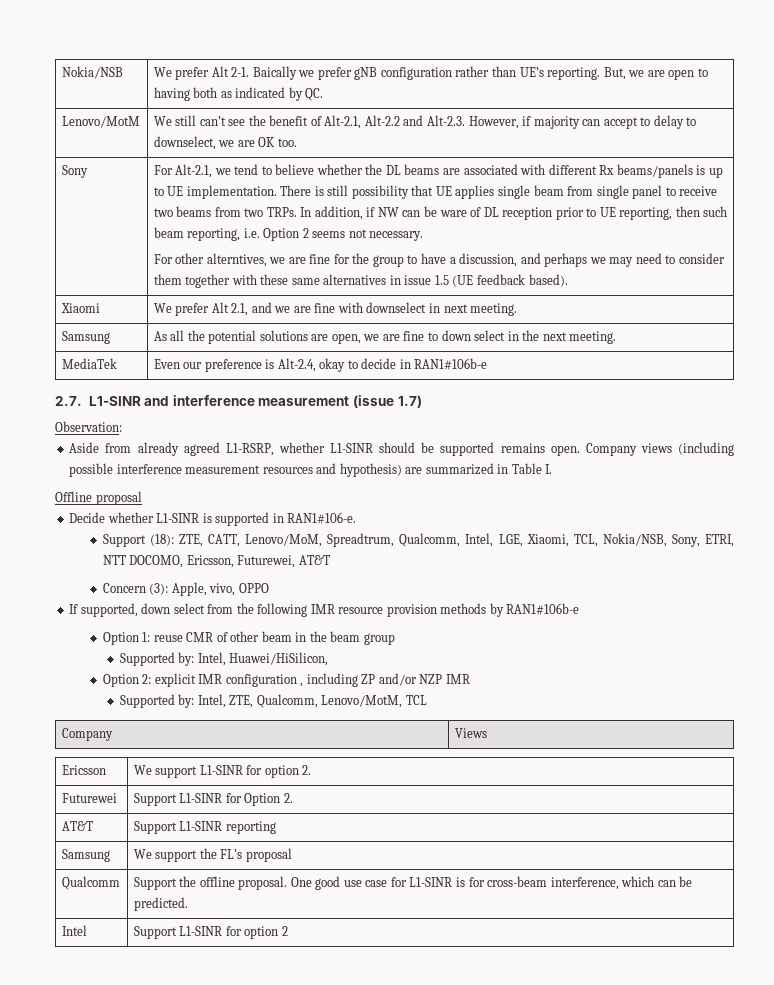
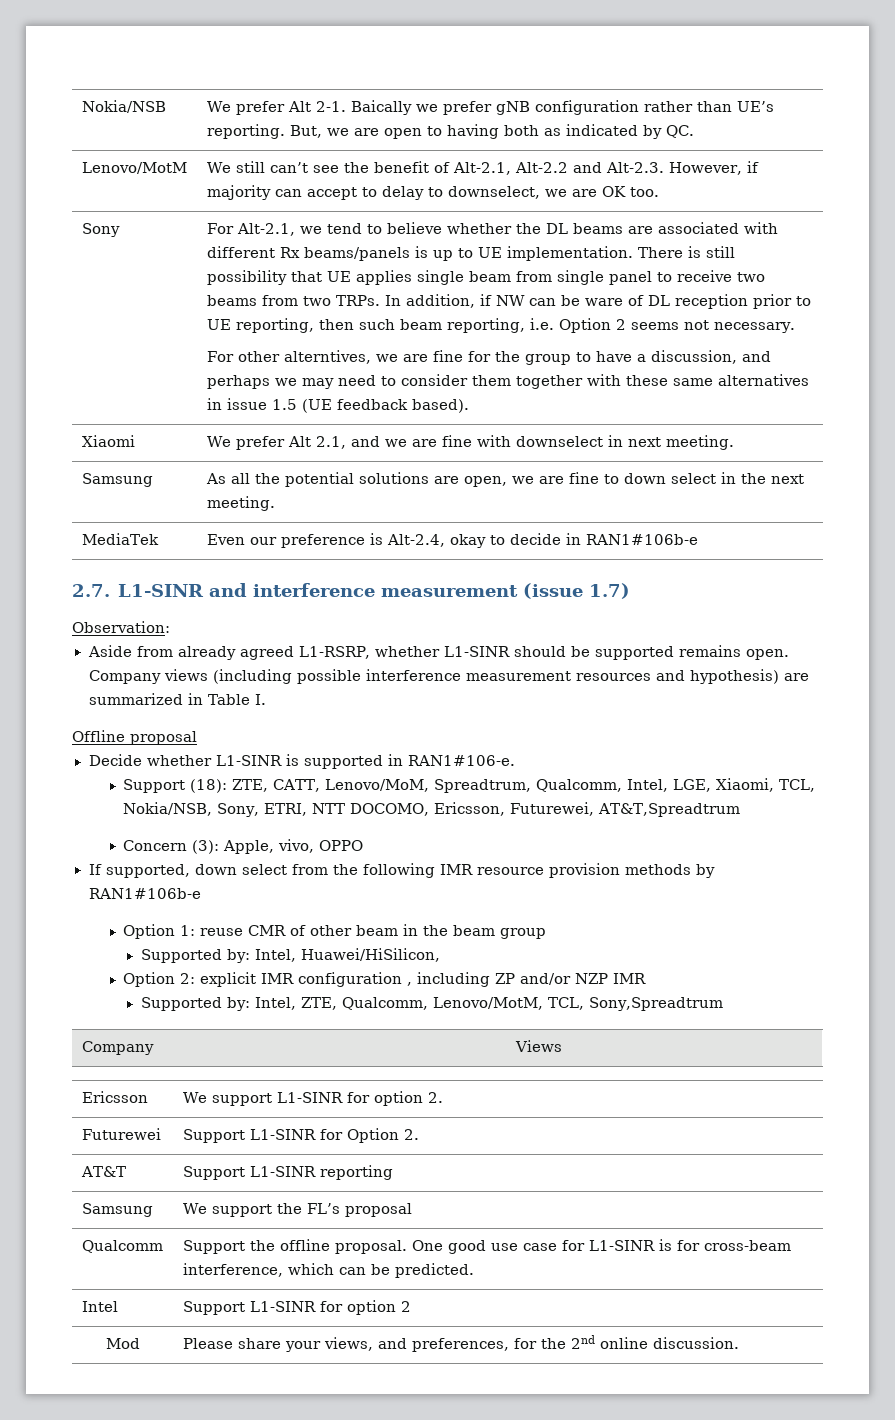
[298,555,330,565] AT&T -> [598,803,741,817] AT&T,Spreadtrum
[405,695,427,705] TCL -> [547,997,723,1011] TCL, Sony,Spreadtrum
(288, 931) none -> [106,1338,140,1349] [182,1335,739,1352] // Mod | Please share your views, and preferences, for the 2nd online discussion.

